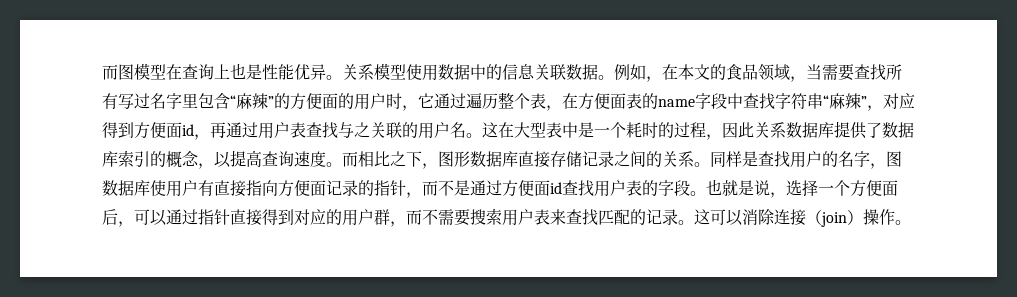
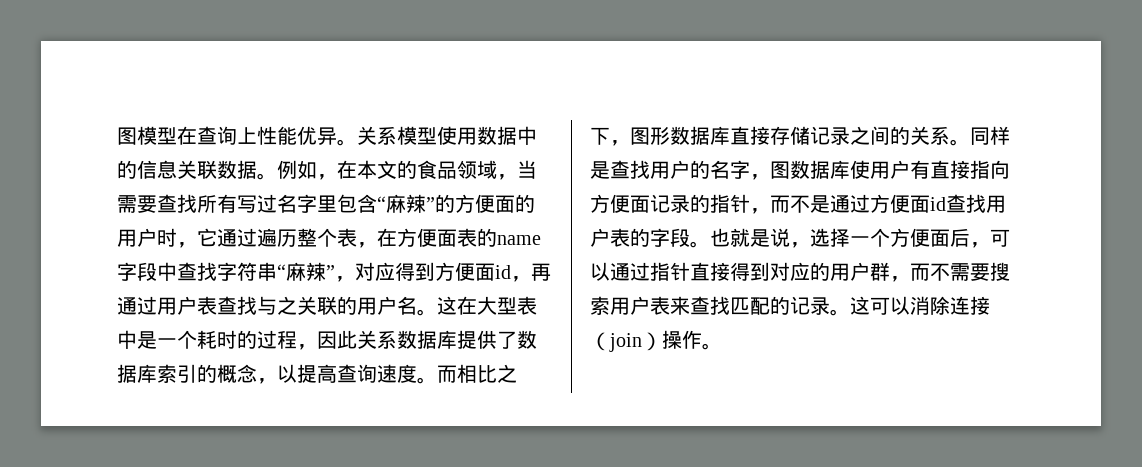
[102,64,118,80] 而 -> (117, 136) none
[230,63,262,80] 也是 -> (257, 135) none

